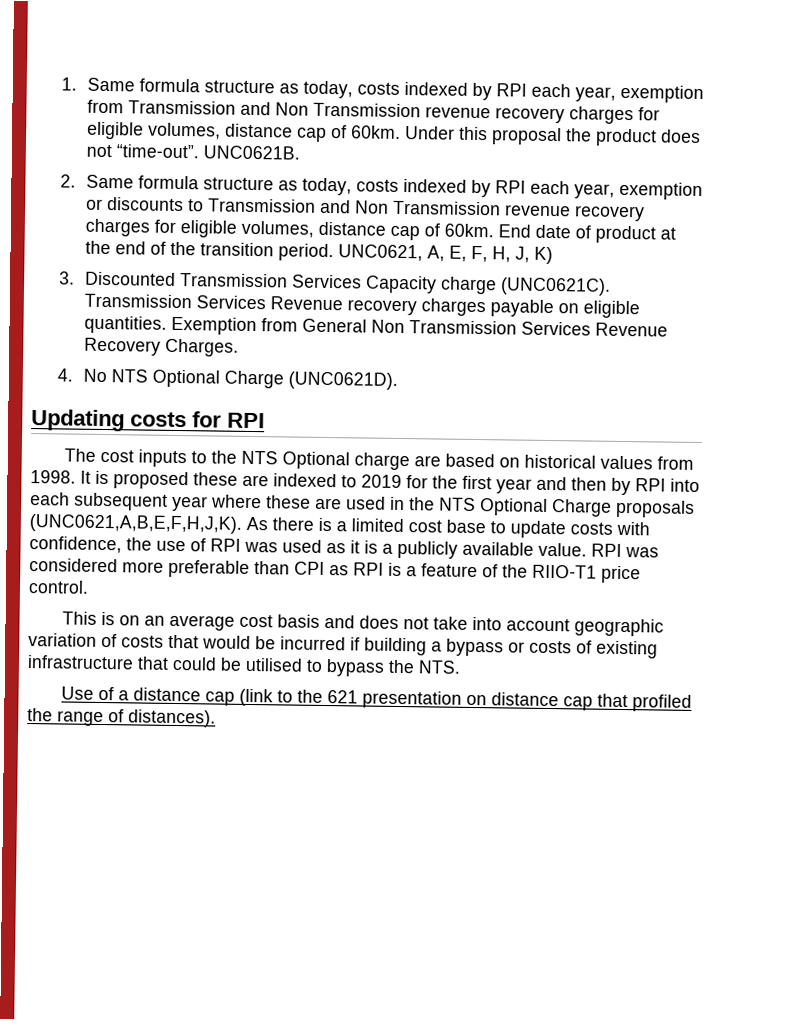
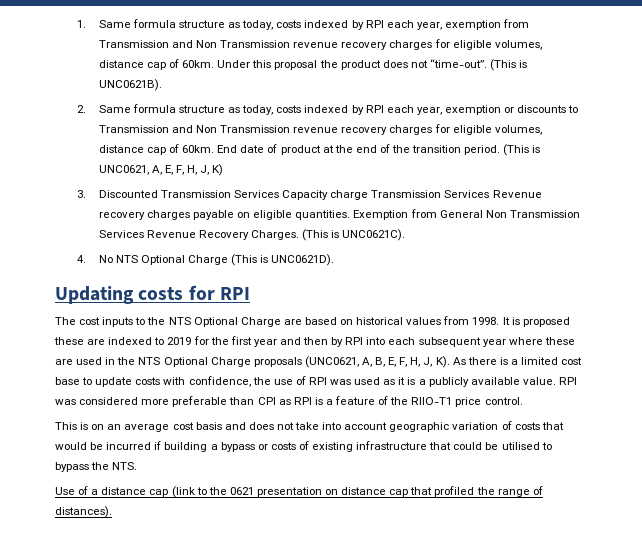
[203,145,301,160] UNC0621B. -> [490,59,528,71] [98,79,162,91] (This is UNC0621B).
(335, 252) none -> [503,144,541,156] (This is
[500,277,612,296] (UNC0621C). -> (369, 195) none
(240, 347) none -> [302,229,406,241] (This is UNC0621C).
[288,371,399,390] (UNC0621D). -> [231,254,335,266] (This is UNC0621D).
[354,452,411,471] charge -> [240,317,281,327] Charge
[29,514,242,534] (UNC0621,A,B,E,F,H,J,K). -> [304,356,450,368] (UNC0621, A, B, E, F, H, J, K).
[327,690,359,704] 621 -> [229,487,254,495] 0621

